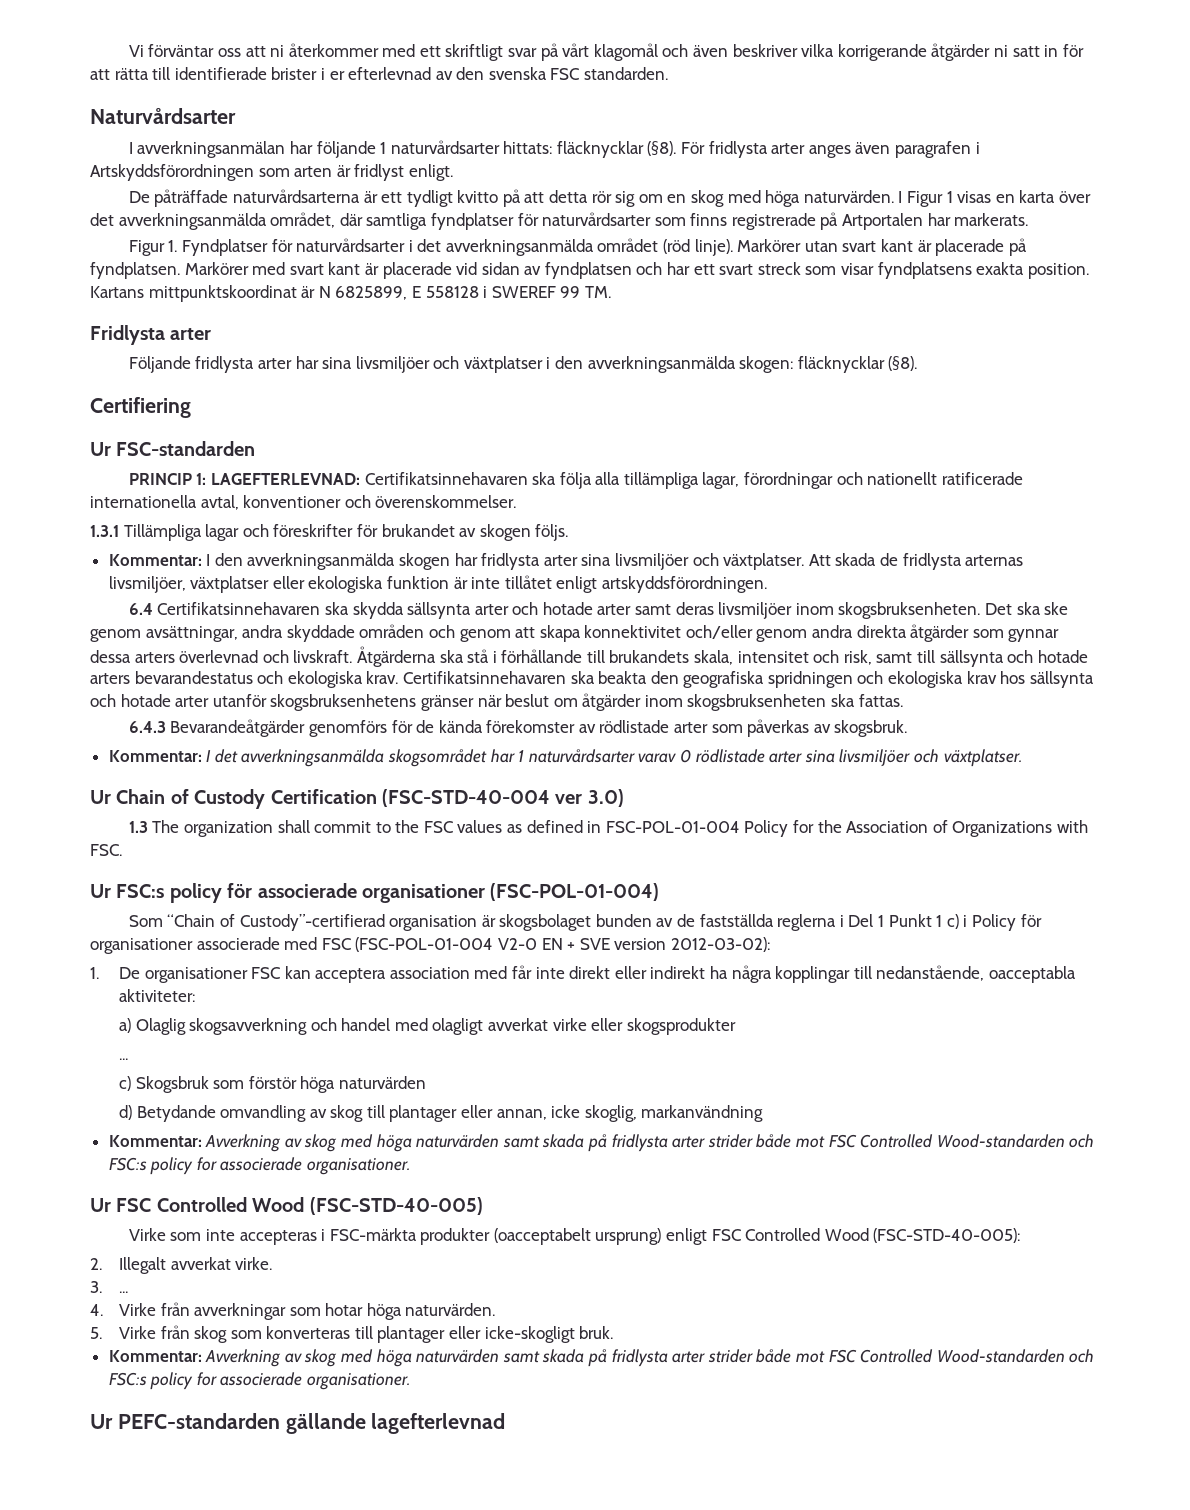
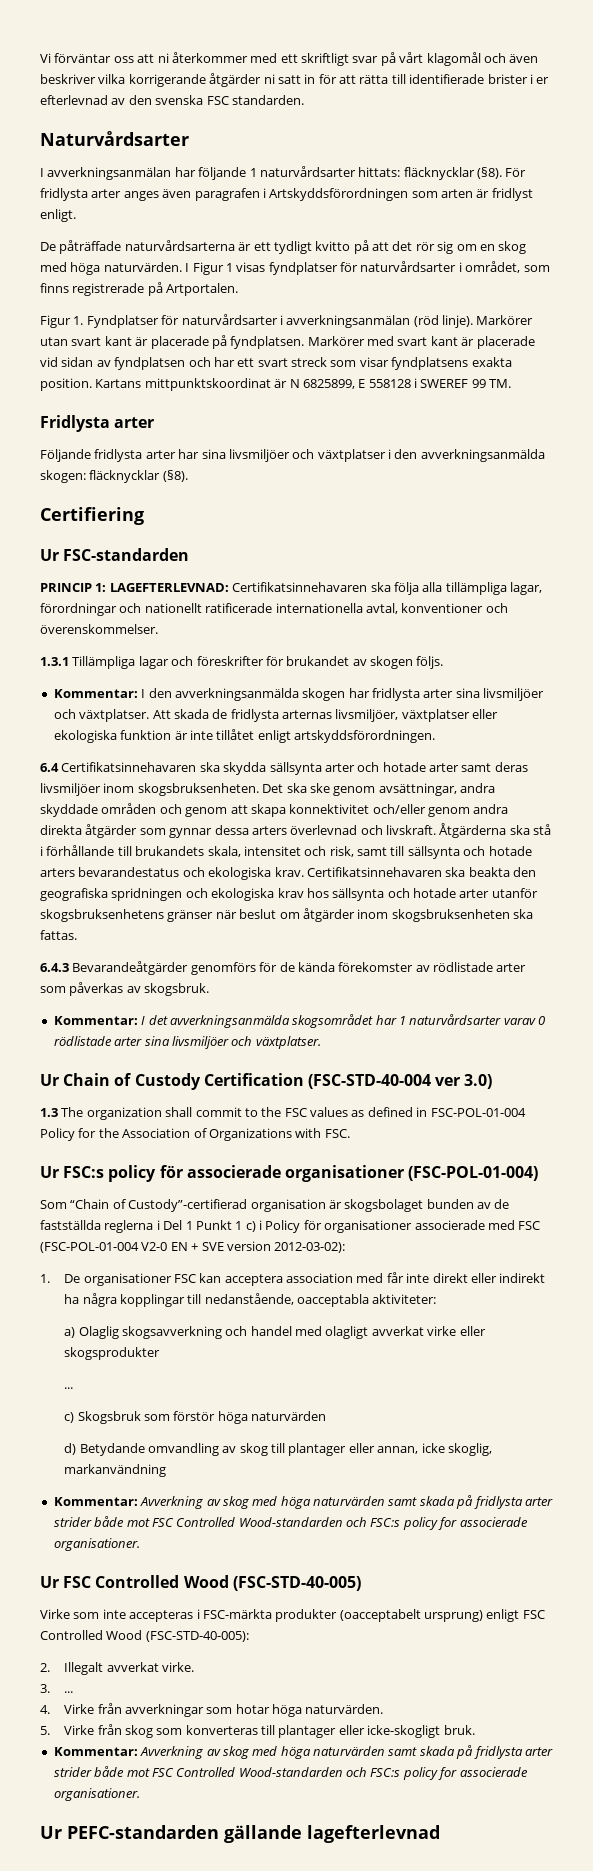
[549,190,589,203] detta -> [392,241,413,251] det
[995,190,1091,203] [90,212,428,230] en karta över det avverkningsanmälda området, där samtliga -> (266, 267) none
(652, 219) none -> [458,261,521,273] i området,
[842,213,1029,230] Artportalen har markerats. -> [166,283,239,296] Artportalen.
[417,238,659,256] det avverkningsanmälda området -> [286,315,411,328] avverkningsanmälan

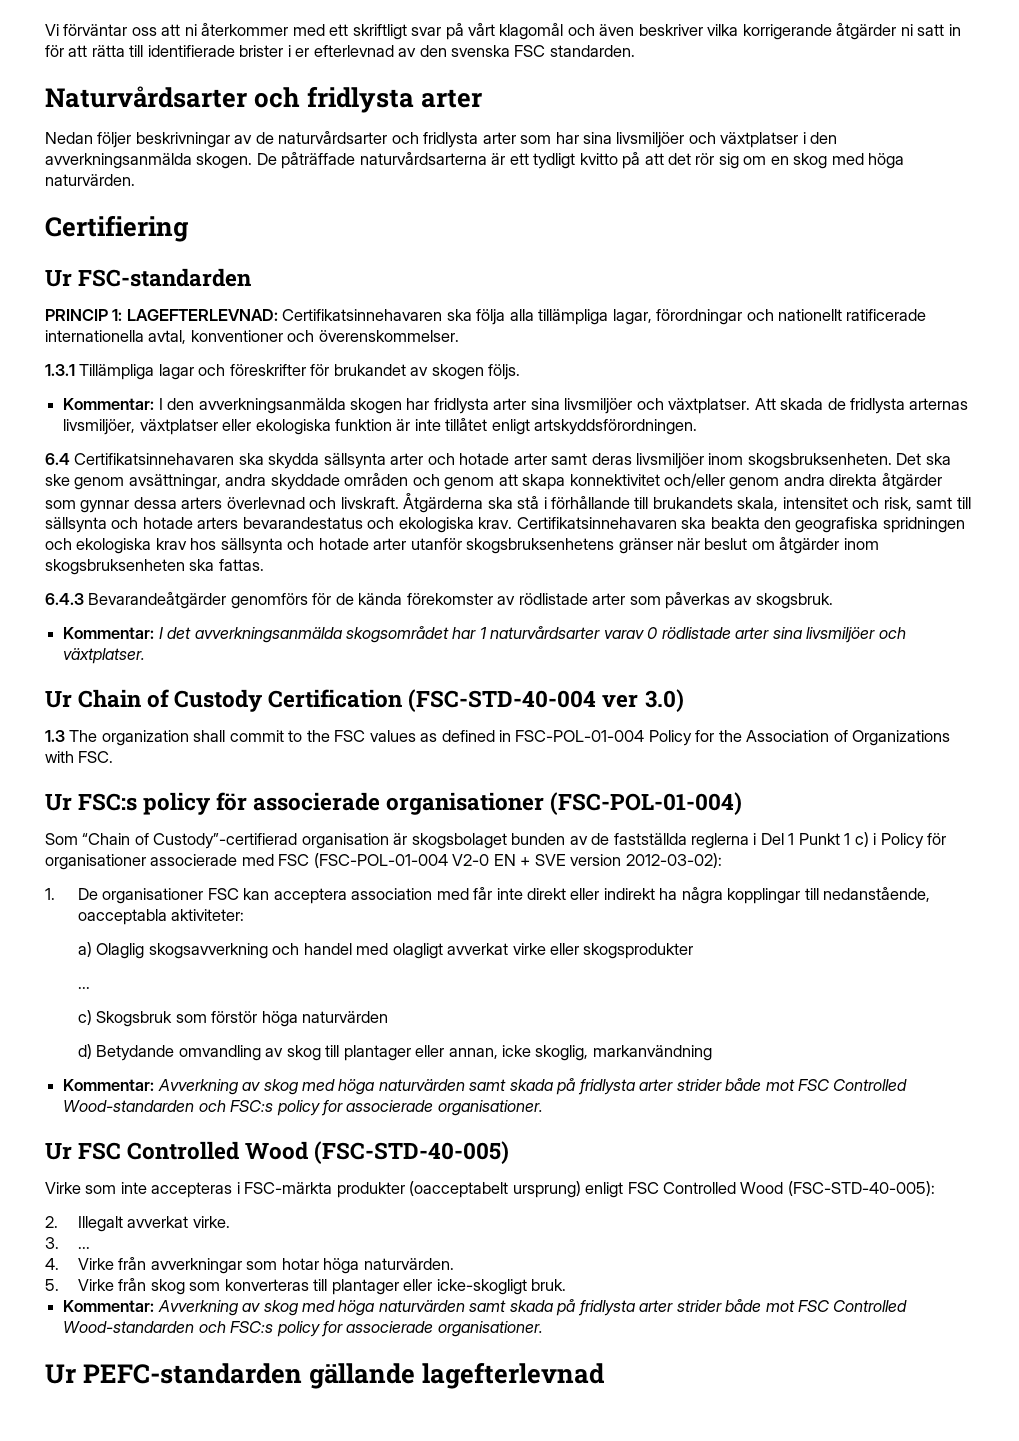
[40,166,527,180] [40,188,533,201] [40,209,76,222] // I avverkningsanmälan har följande 1 naturvårdsarter hittats: fläcknycklar (§8). För fridlysta arter anges även paragrafen i Artskyddsförordningen som arten är fridlyst enligt. // -> [254,86,483,113] [45,131,838,148] [45,153,253,169] och fridlysta arter // Nedan följer beskrivningar av de naturvårdsarter och fridlysta arter som har sina livsmiljöer och växtplatser i den avverkningsanmälda skogen.
[185,261,550,275] [40,282,239,296] [40,314,534,328] [40,335,535,349] [40,357,512,370] [40,378,512,391] [40,415,155,432] [40,449,545,462] [40,470,188,483] I Figur 1 visas fyndplatser för naturvårdsarter i området, som finns registrerade på Artportalen. // Figur 1. Fyndplatser för naturvårdsarter i avverkningsanmälan (röd linje). Markörer utan svart kant är placerade på fyndplatsen. Markörer med svart kant är placerade vid sidan av fyndplatsen och har ett svart streck som visar fyndplatsens exakta position. Kartans mittpunktskoordinat är N 6825899, E 558128 i SWEREF 99 TM. // Fridlysta arter // Följande fridlysta arter har sina livsmiljöer och växtplatser i den avverkningsanmälda skogen: fläcknycklar (§8). -> (135, 180) none

